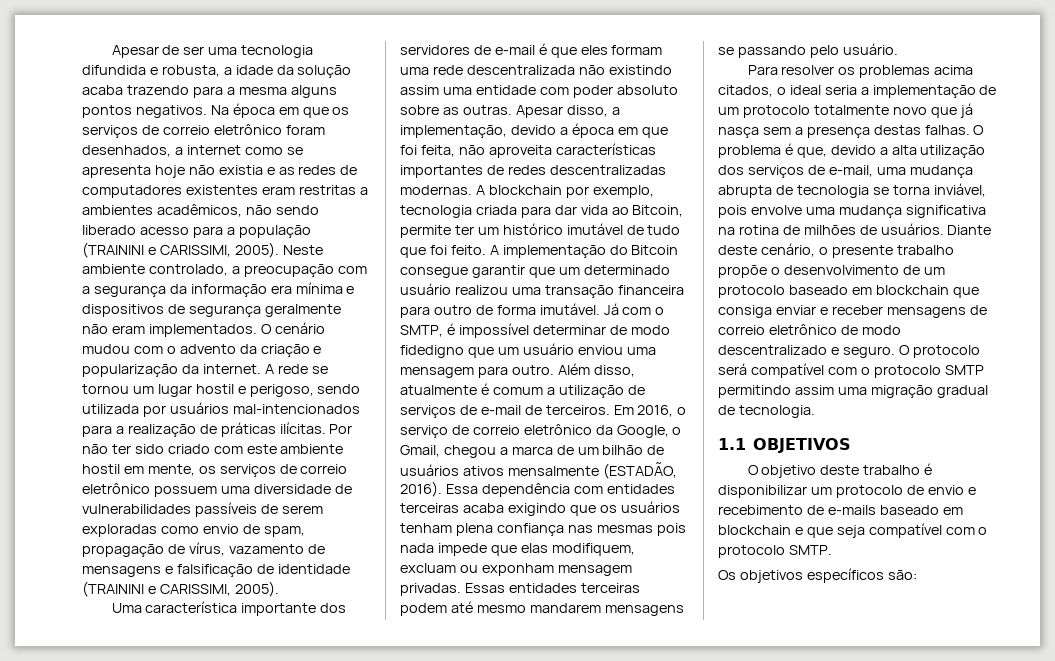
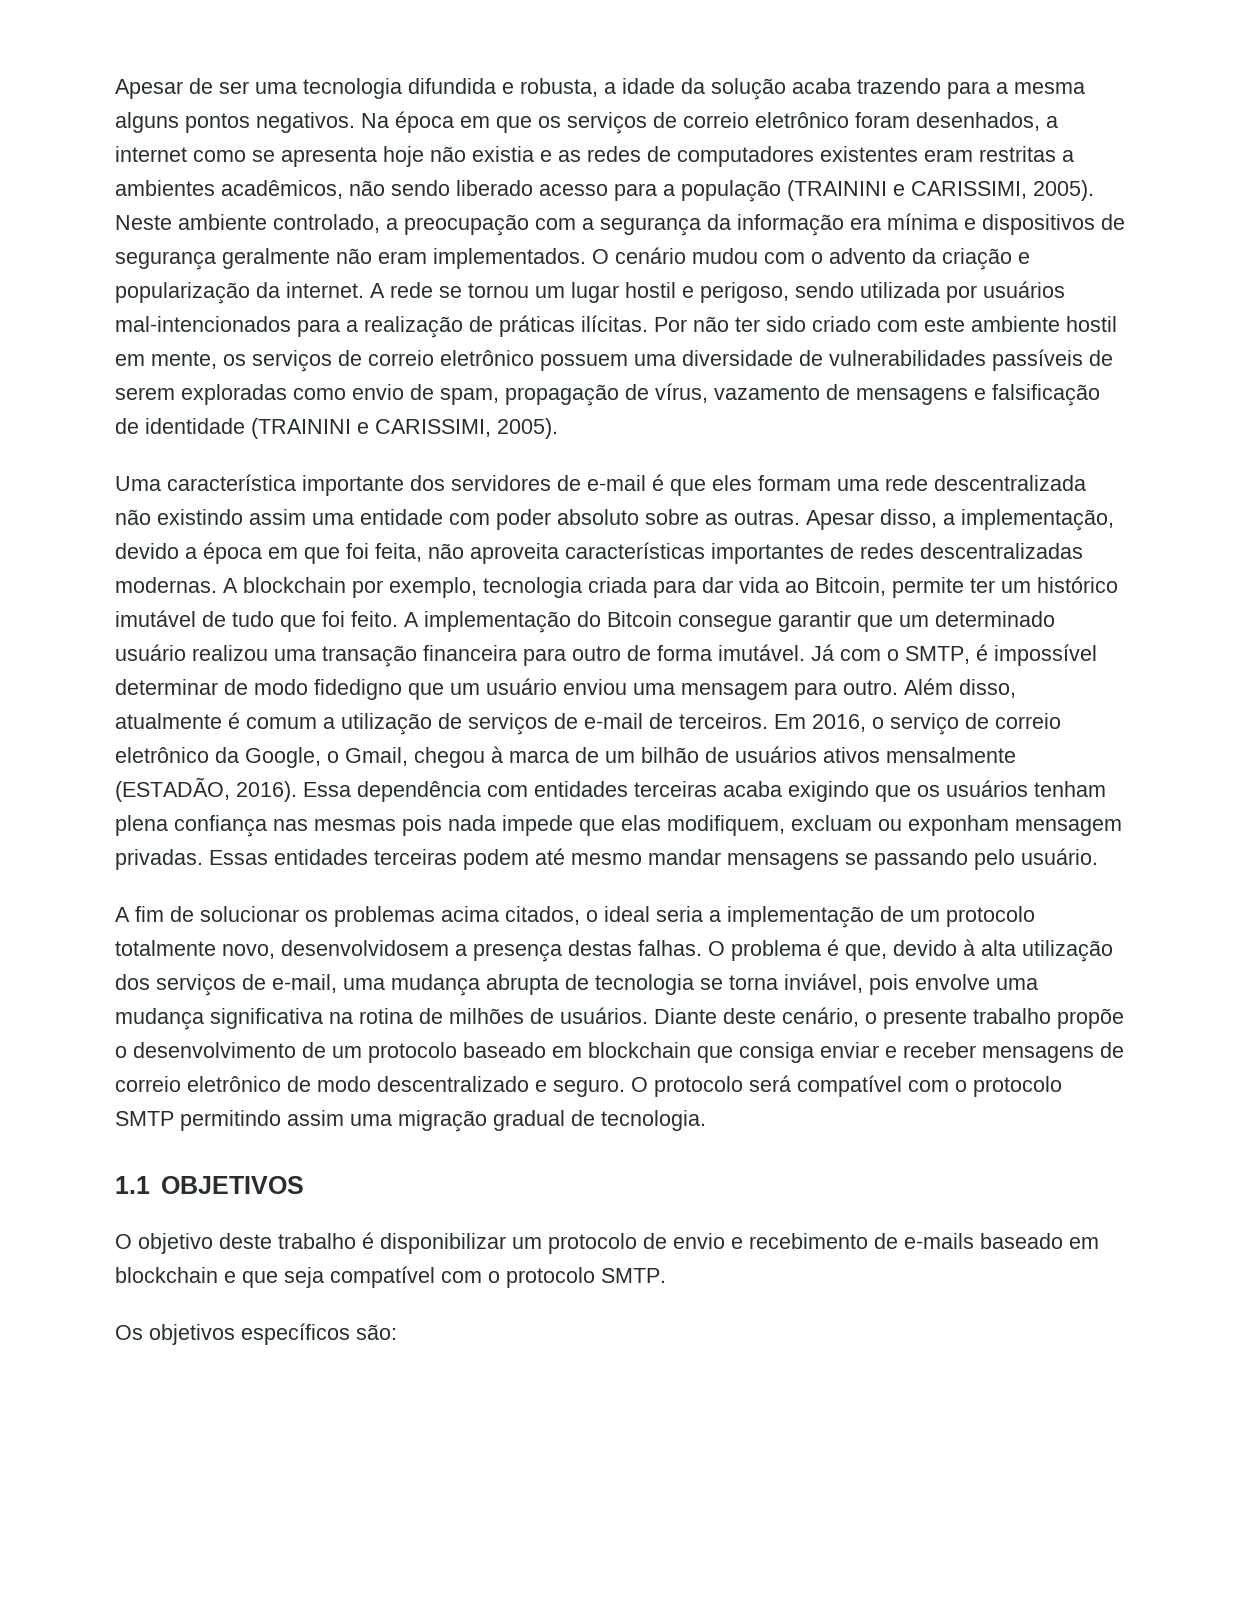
[499,447,508,455] a -> [491,746,503,763] à
[529,603,601,613] mandarem -> [648,849,721,865] mandar
[747,65,835,75] Para resolver -> [115,906,299,922] A fim de solucionar
[892,103,973,118] [718,127,791,138] novo que já nasça sem -> [222,940,449,959] novo, desenvolvidosem
[879,147,888,155] a -> [963,939,975,956] à

